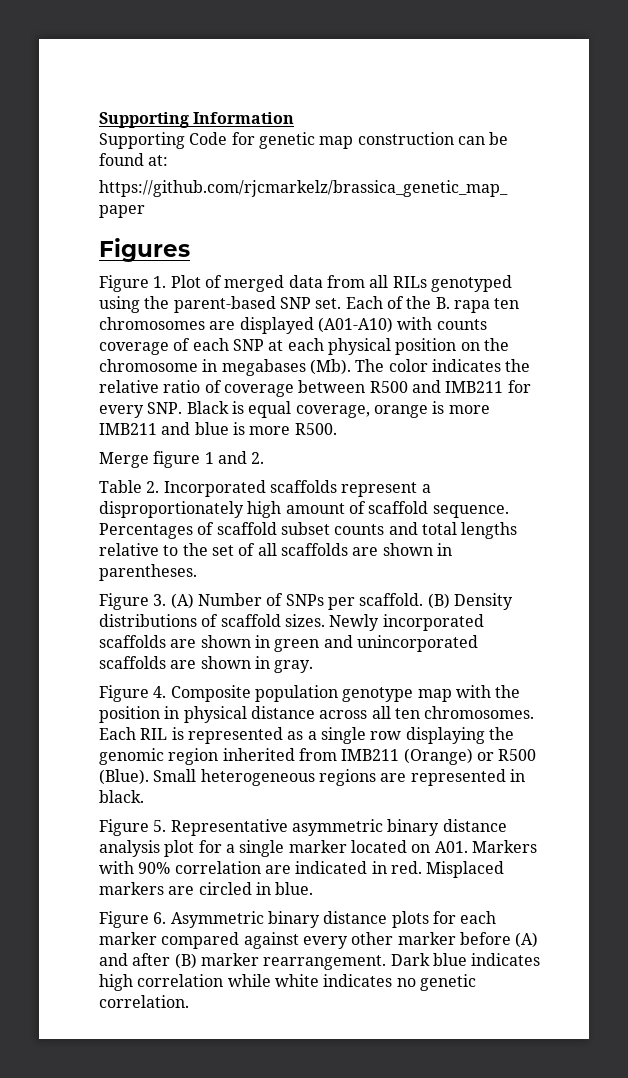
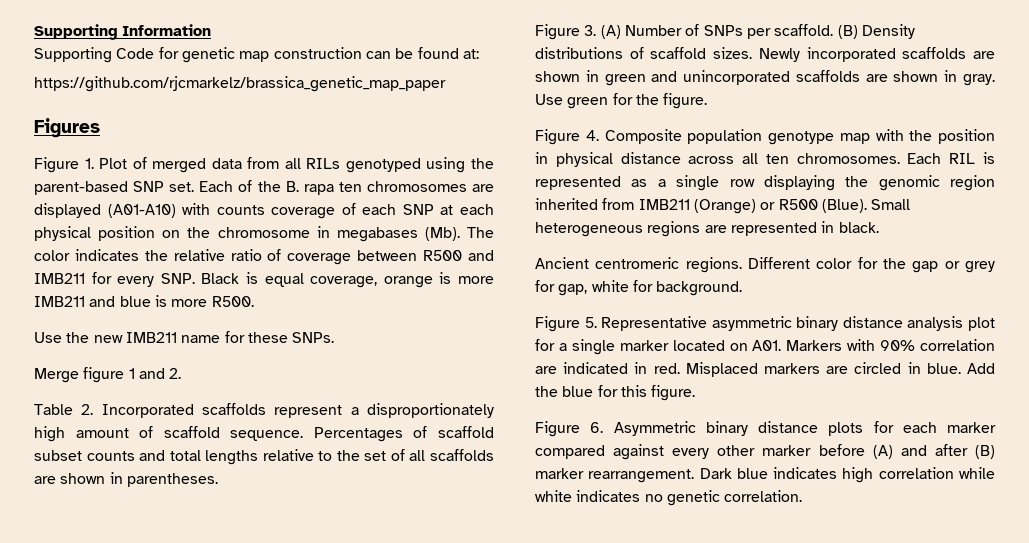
(337, 429) none -> [34,331,335,343] // Use the new IMB211 name for these SNPs.
(314, 666) none -> [535,93,708,109] Use green for the figure.
(144, 796) none -> [535,257,995,273] [535,280,743,296] // Ancient centromeric regions. Different color for the gap or grey for gap, white for background.
(314, 888) none -> [967,363,995,374] [535,385,696,401] Add the blue for this figure.

